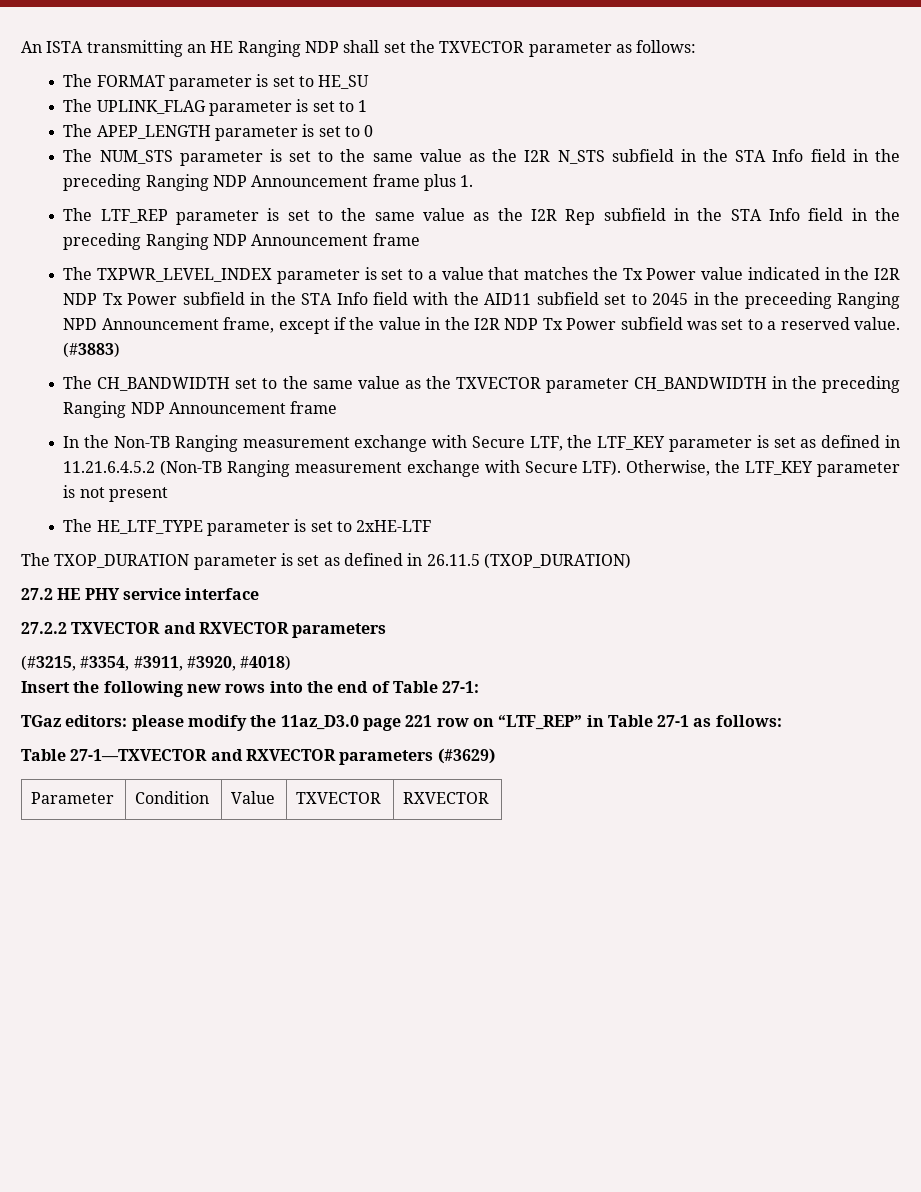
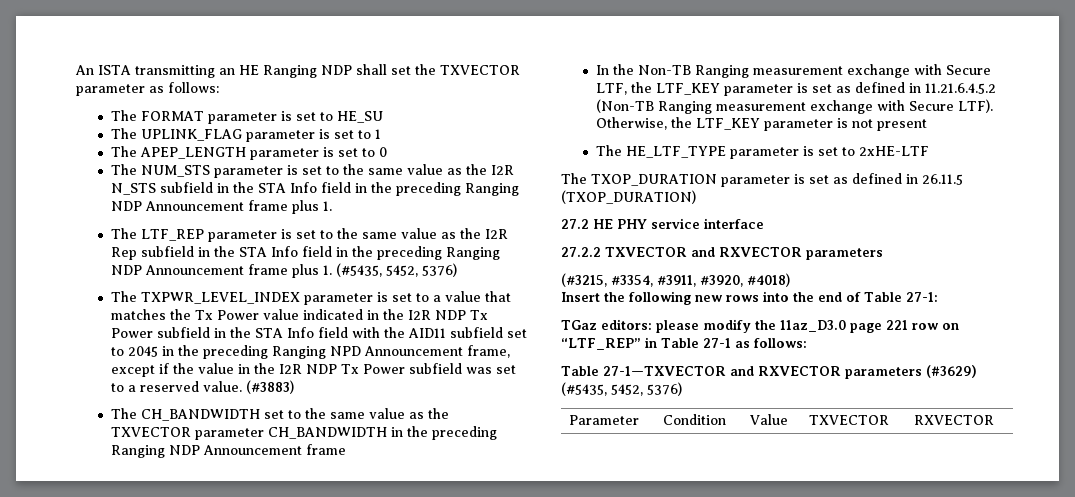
(420, 239) none -> [292,263,458,278] plus 1. (#5435, 5452, 5376)
[744,292,832,309] preceeding -> [203,345,269,359] preceding
(495, 756) none -> [561,382,682,396] (#5435, 5452, 5376)

